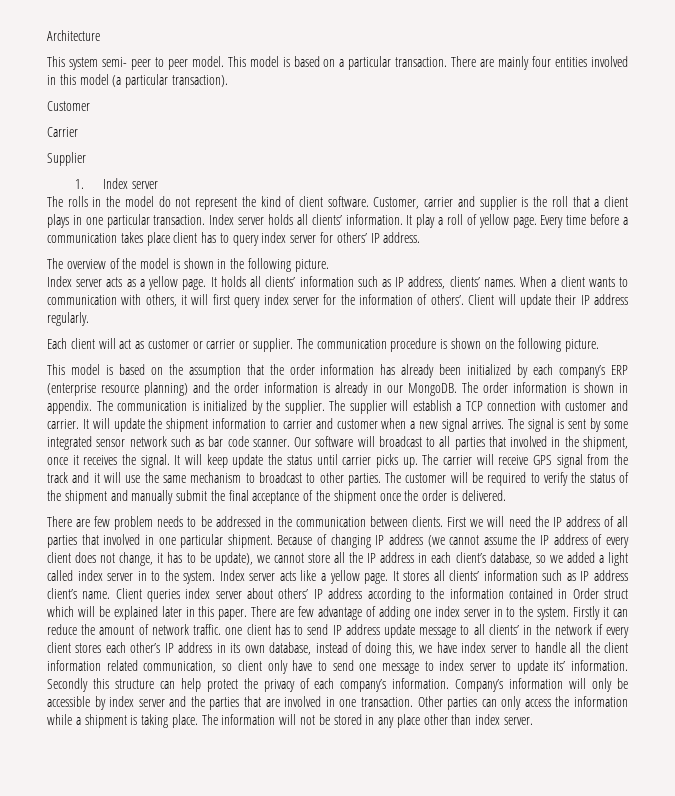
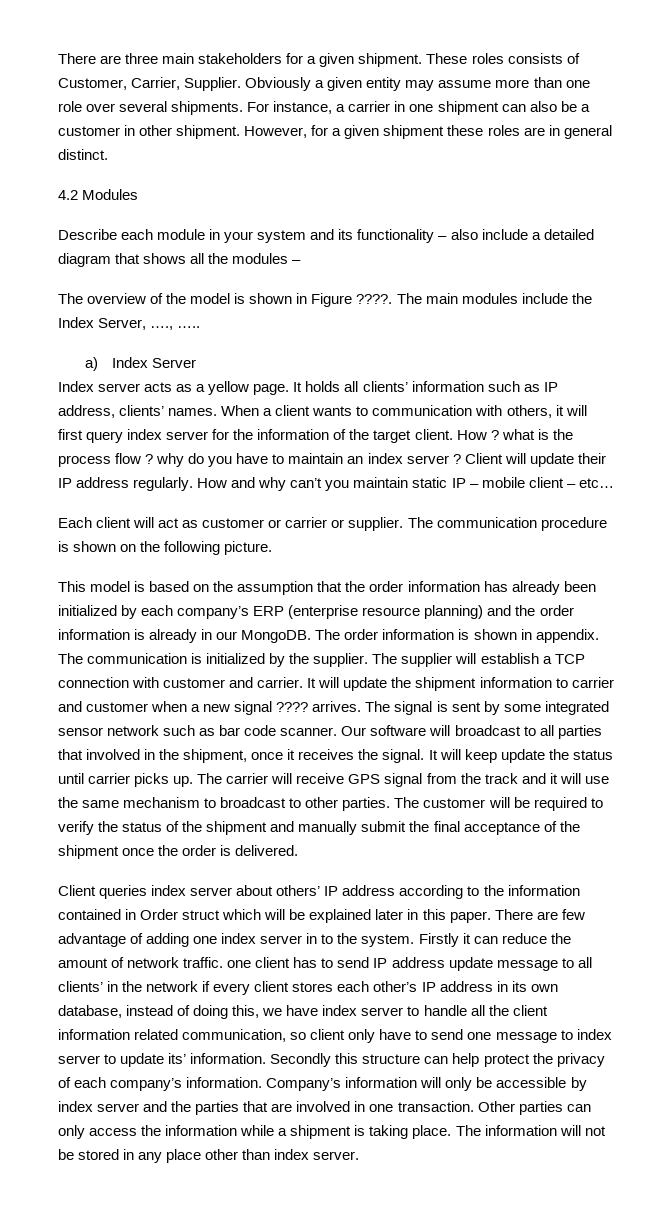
[47,30,100,41] [47,56,628,70] [47,74,228,88] [47,101,90,111] [47,127,78,137] [47,152,86,166] [74,178,158,189] [47,196,629,210] [47,214,628,228] [47,232,421,246] Architecture // This system semi- peer to peer model. This model is based on a particular transaction. There are mainly four entities involved in this model (a particular transaction). // Customer // Carrier // Supplier // 1. Index server // The rolls in the model do not represent the kind of client software. Customer, carrier and supplier is the roll that a client plays in one particular transaction. Index server holds all clients’ information. It play a roll of yellow page. Every time before a communication takes place client has to query index server for others’ IP address. -> [58,53,580,67] [58,77,590,91] [58,101,590,115] [58,125,612,139] [58,149,108,160] [58,189,139,200] [58,229,594,243] [58,253,302,267] There are three main stakeholders for a given shipment. These roles consists of Customer, Carrier, Supplier. Obviously a given entity may assume more than one role over several shipments. For instance, a carrier in one shipment can also be a customer in other shipment. However, for a given shipment these roles are in general distinct. // 4.2 Modules // Describe each module in your system and its functionality – also include a detailed diagram that shows all the modules –
[230,258,329,272] the following picture. -> [311,293,592,307] [58,317,201,330] [85,357,197,371] Figure ????. The main modules include the Index Server, …., ….. // a) Index Server
[430,294,464,305] others’. -> [349,429,573,443] [58,453,461,467] the target client. How ? what is the process flow ? why do you have to maintain an index server ?
(89, 319) none -> [197,477,614,491] How and why can’t you maintain static IP – mobile client – etc…
(468, 425) none -> [276,702,309,712] ????
[47,516,628,530] [47,534,630,548] [47,552,628,566] [47,570,628,584] [47,588,111,599] There are few problem needs to be addressed in the communication between clients. First we will need the IP address of all parties that involved in one particular shipment. Because of changing IP address (we cannot assume the IP address of every client does not change, it has to be update), we cannot store all the IP address in each client’s database, so we added a light called index server in to the system. Index server acts like a yellow page. It stores all clients’ information such as IP address client’s name. -> (299, 850) none

